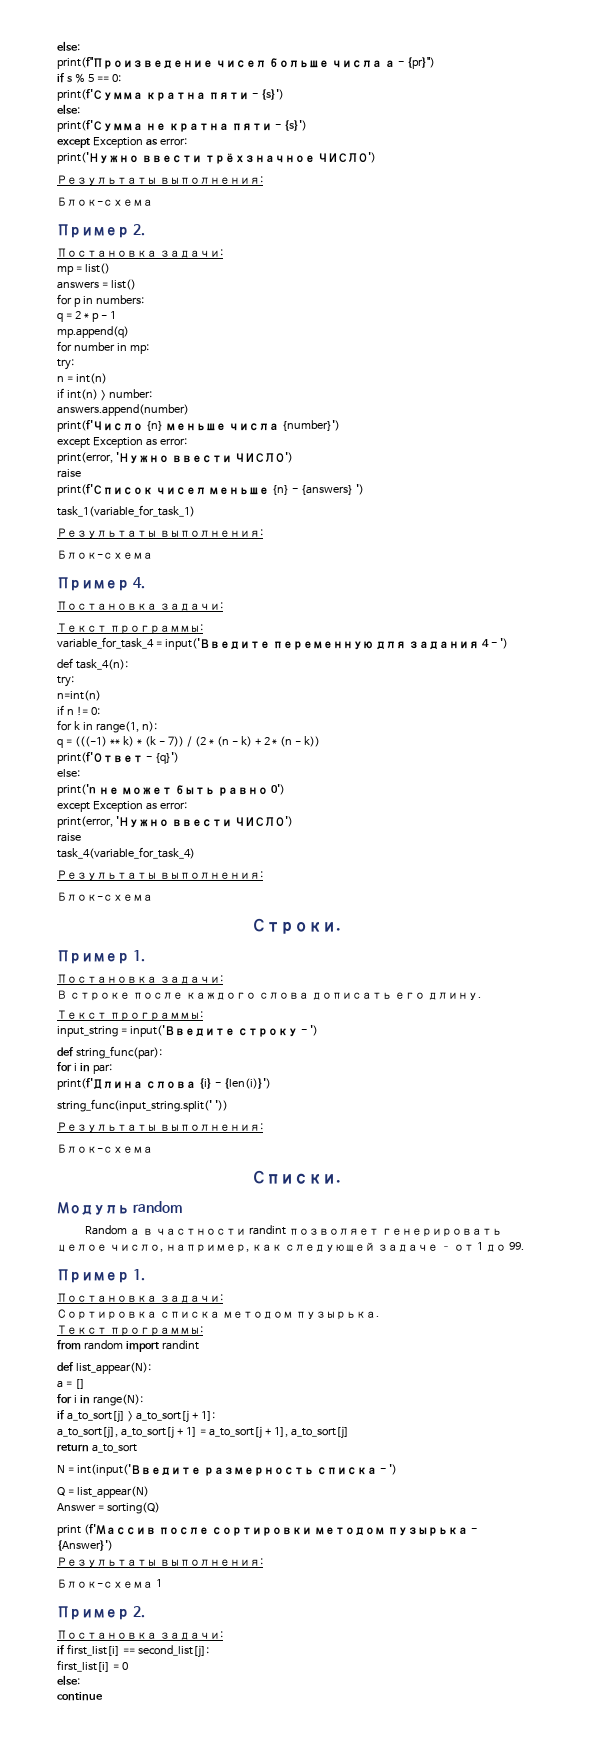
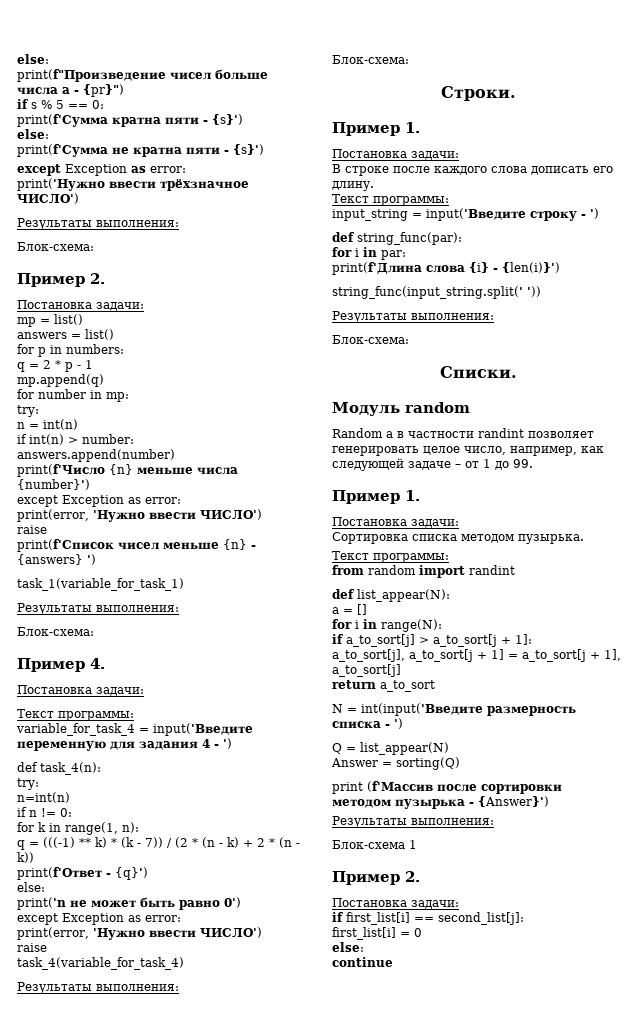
[57,197,153,206] Блок-схема -> [17,242,94,251] Блок-схема:
[57,550,153,559] Блок-схема -> [17,627,94,636] Блок-схема:
[57,892,153,901] Блок-схема -> [332,55,409,64] Блок-схема:
[57,1144,153,1153] Блок-схема -> [332,335,409,344] Блок-схема:

